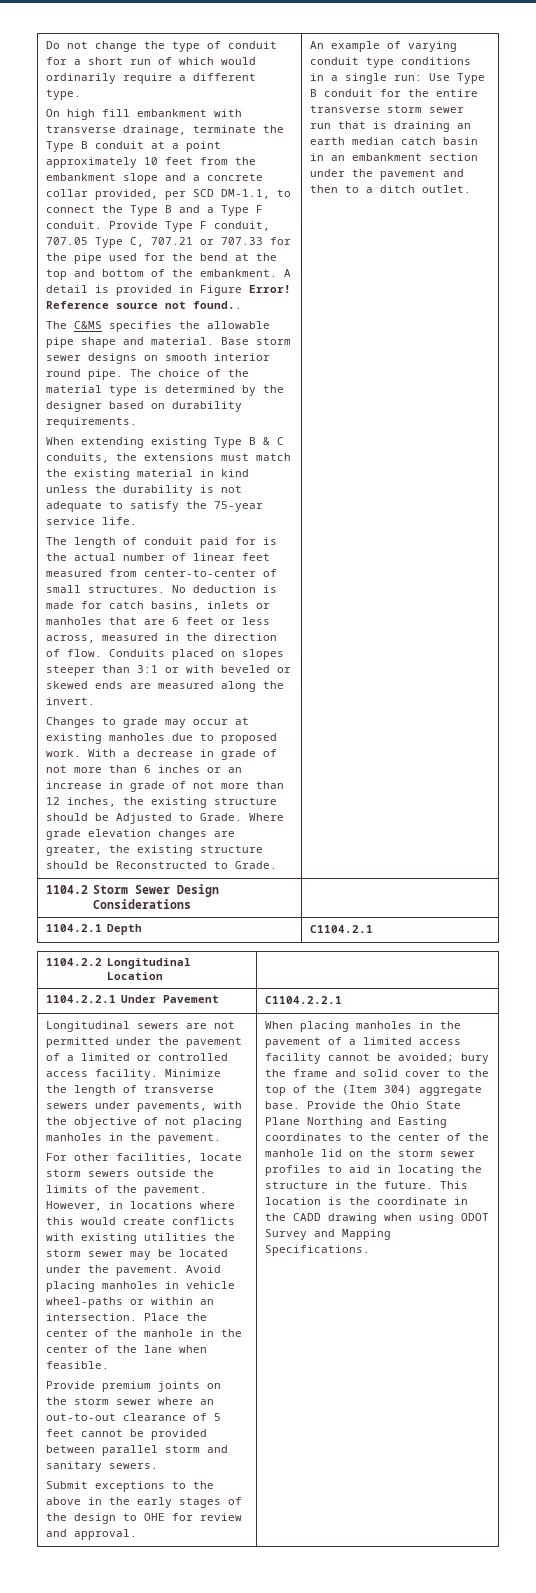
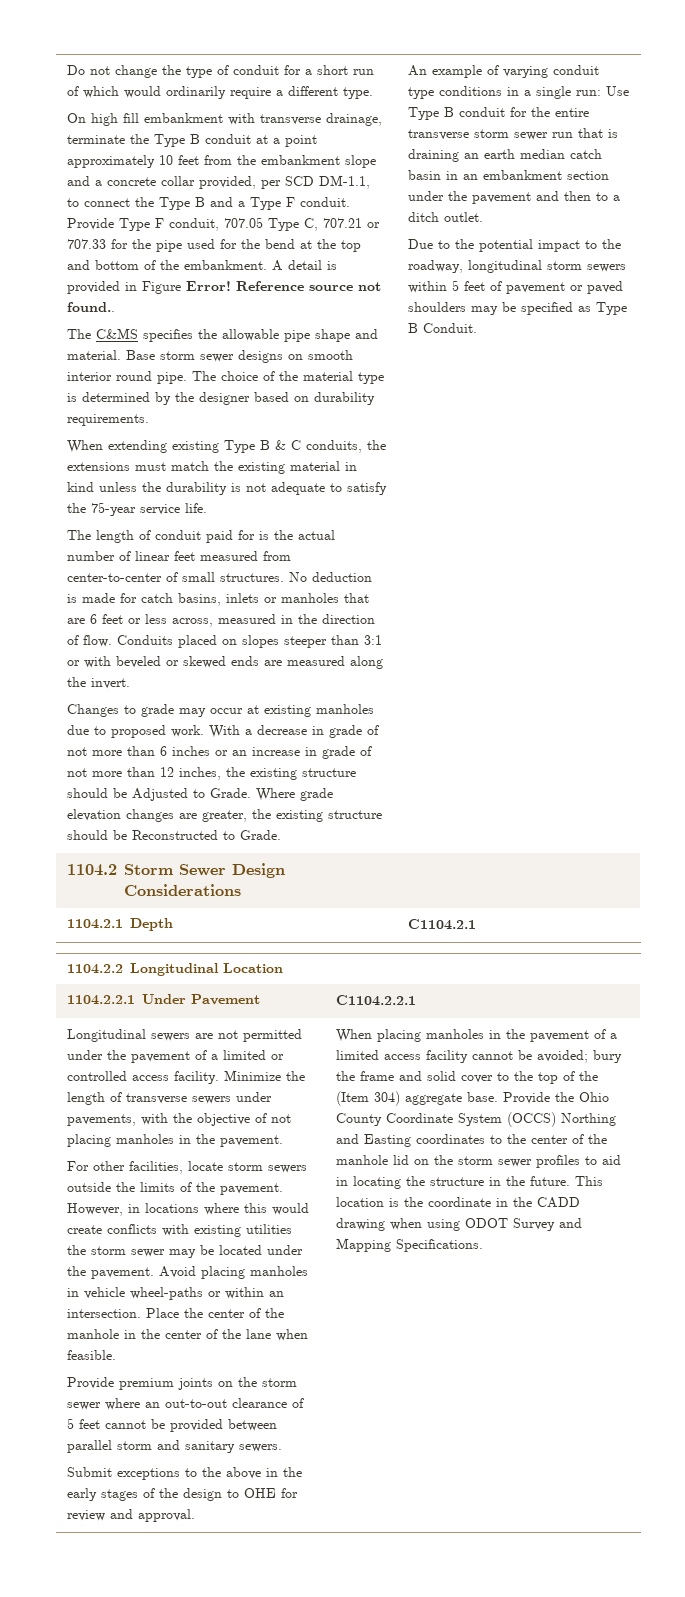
(471, 189) none -> [408,239,622,252] [408,260,627,273] [408,280,624,294] [408,302,628,315] [408,323,478,333] // Due to the potential impact to the roadway, longitudinal storm sewers within 5 feet of pavement or paved shoulders may be specified as Type B Conduit.
[425,1101,461,1109] [264,1117,300,1125] State Plane -> [336,1112,557,1127] County Coordinate System (OCCS)

